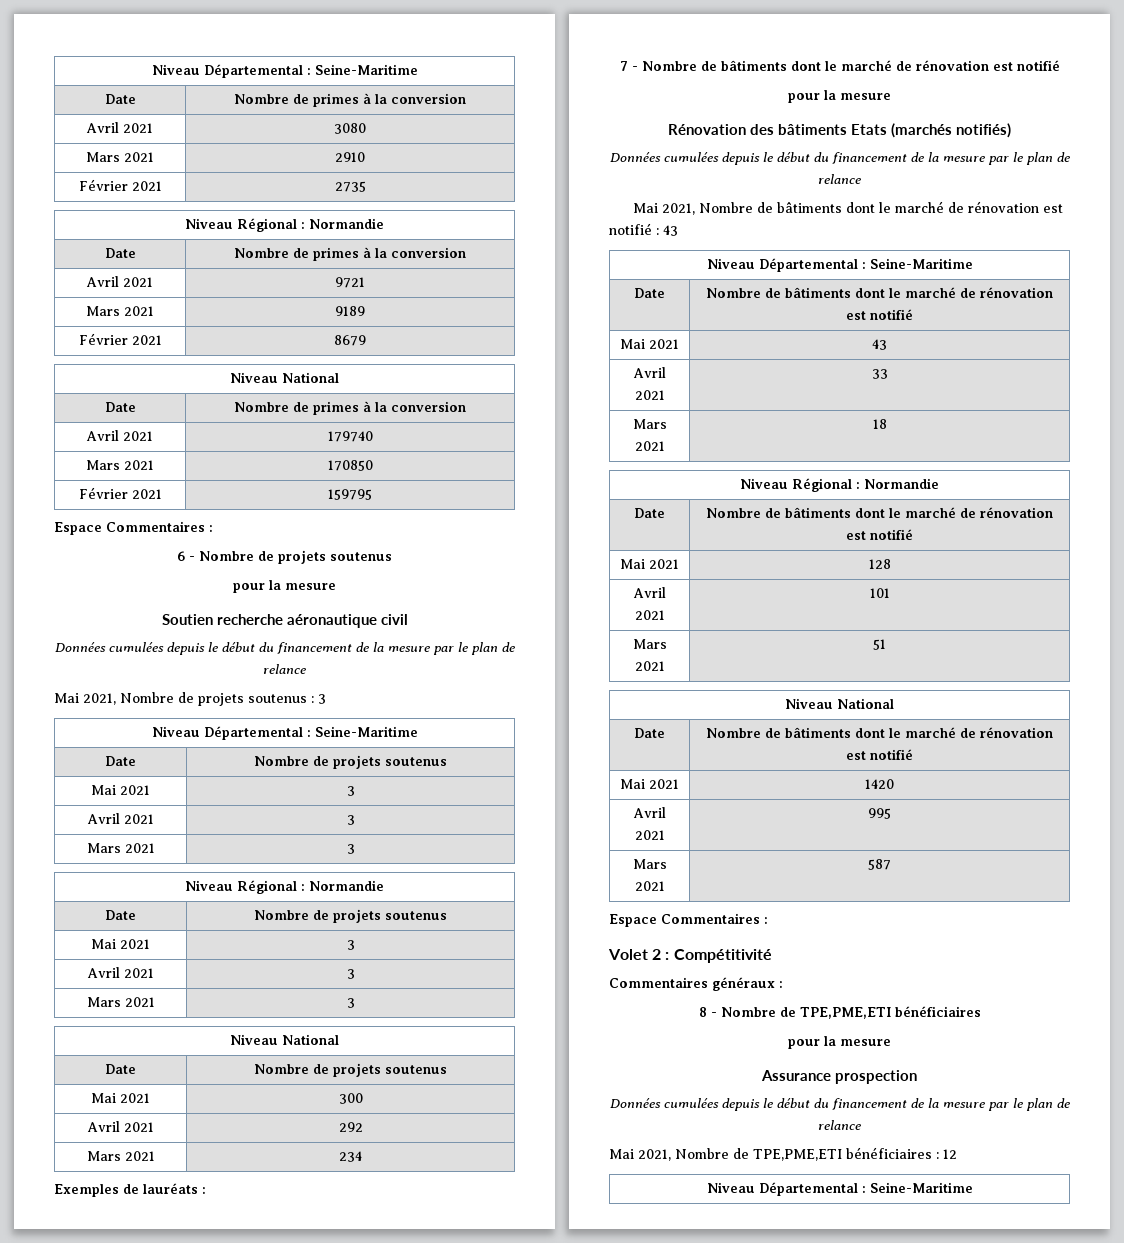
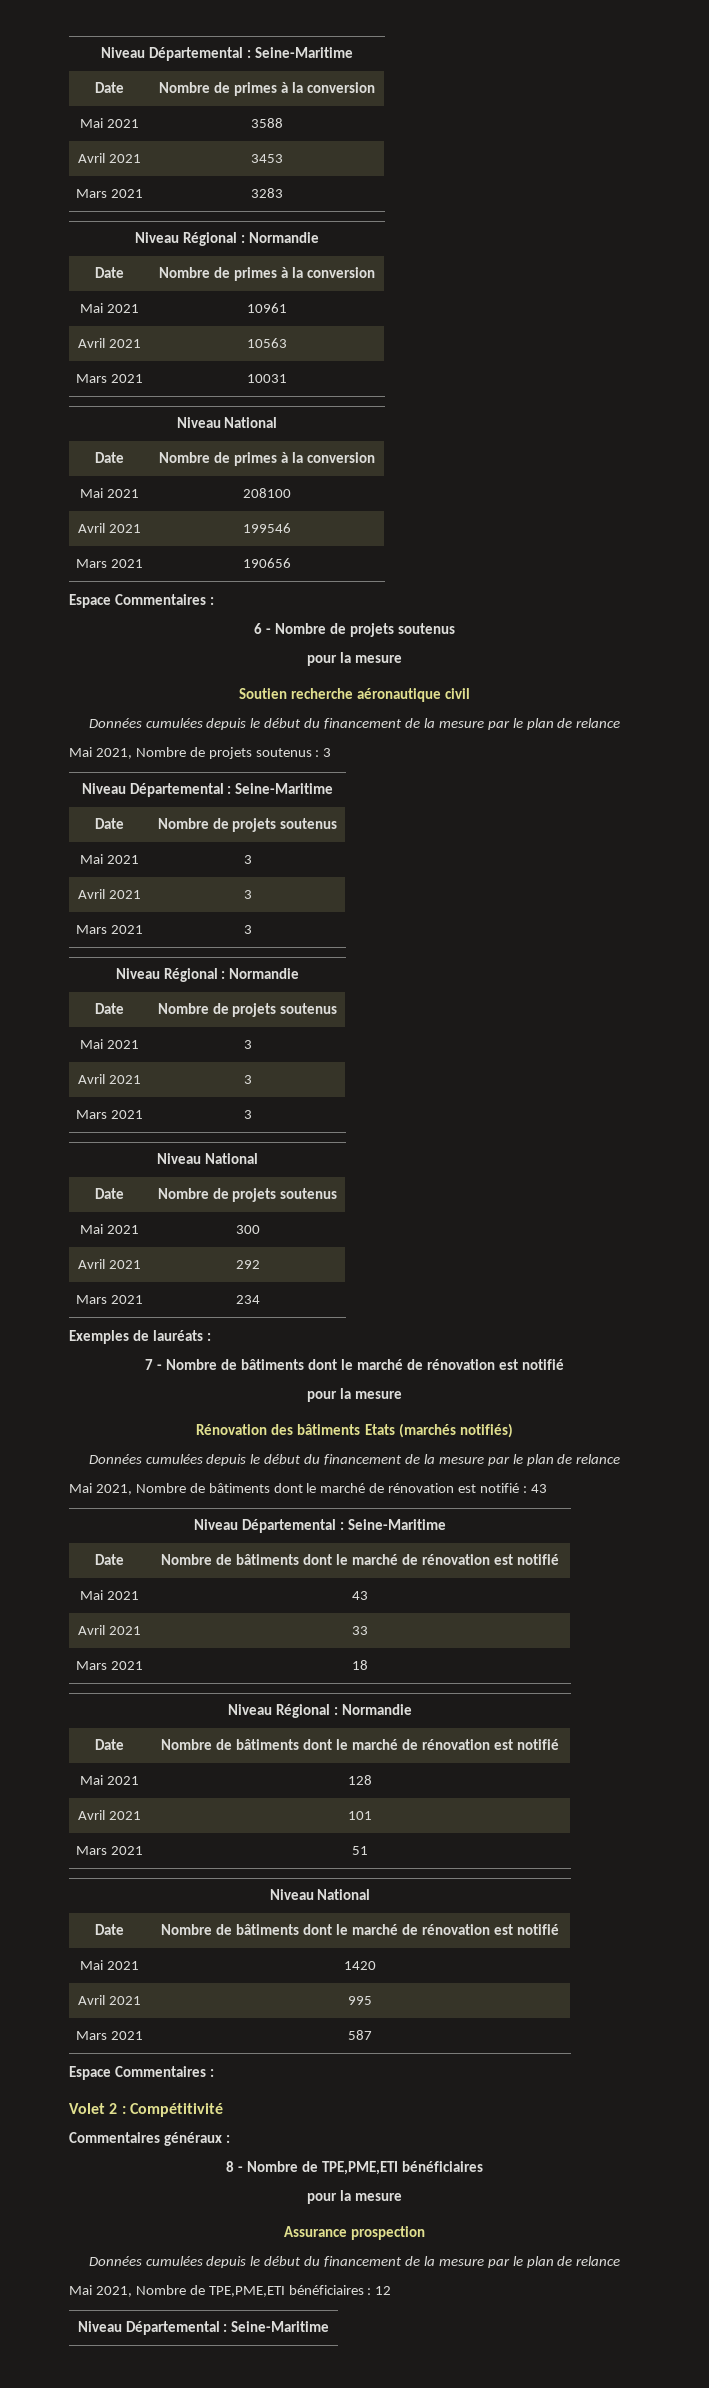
[86,122,153,133] [334,123,367,134] [86,152,154,162] [335,152,366,162] [78,179,162,191] [334,181,366,192] // Avril 2021 | 3080 // Mars 2021 | 2910 // Février 2021 | 2735 -> [80,118,139,128] [251,118,283,128] [78,153,141,163] [251,154,283,163] [76,189,143,198] [251,188,283,198] // Mai 2021 | 3588 // Avril 2021 | 3453 // Mars 2021 | 3283
[86,276,153,287] [335,277,366,288] [86,306,154,316] [335,306,366,316] [78,333,162,345] [334,335,367,346] // Avril 2021 | 9721 // Mars 2021 | 9189 // Février 2021 | 8679 -> [80,303,139,313] [247,303,287,313] [78,338,141,348] [247,338,287,348] [76,374,143,383] [247,374,287,383] // Mai 2021 | 10961 // Avril 2021 | 10563 // Mars 2021 | 10031
[86,430,153,441] [327,431,373,442] [86,460,154,470] [327,460,373,471] [78,487,162,499] [328,489,373,500] // Avril 2021 | 179740 // Mars 2021 | 170850 // Février 2021 | 159795 -> [80,488,139,498] [243,488,291,498] [78,523,141,533] [243,523,291,533] [76,559,143,568] [243,558,291,568] // Mai 2021 | 208100 // Avril 2021 | 199546 // Mars 2021 | 190656

